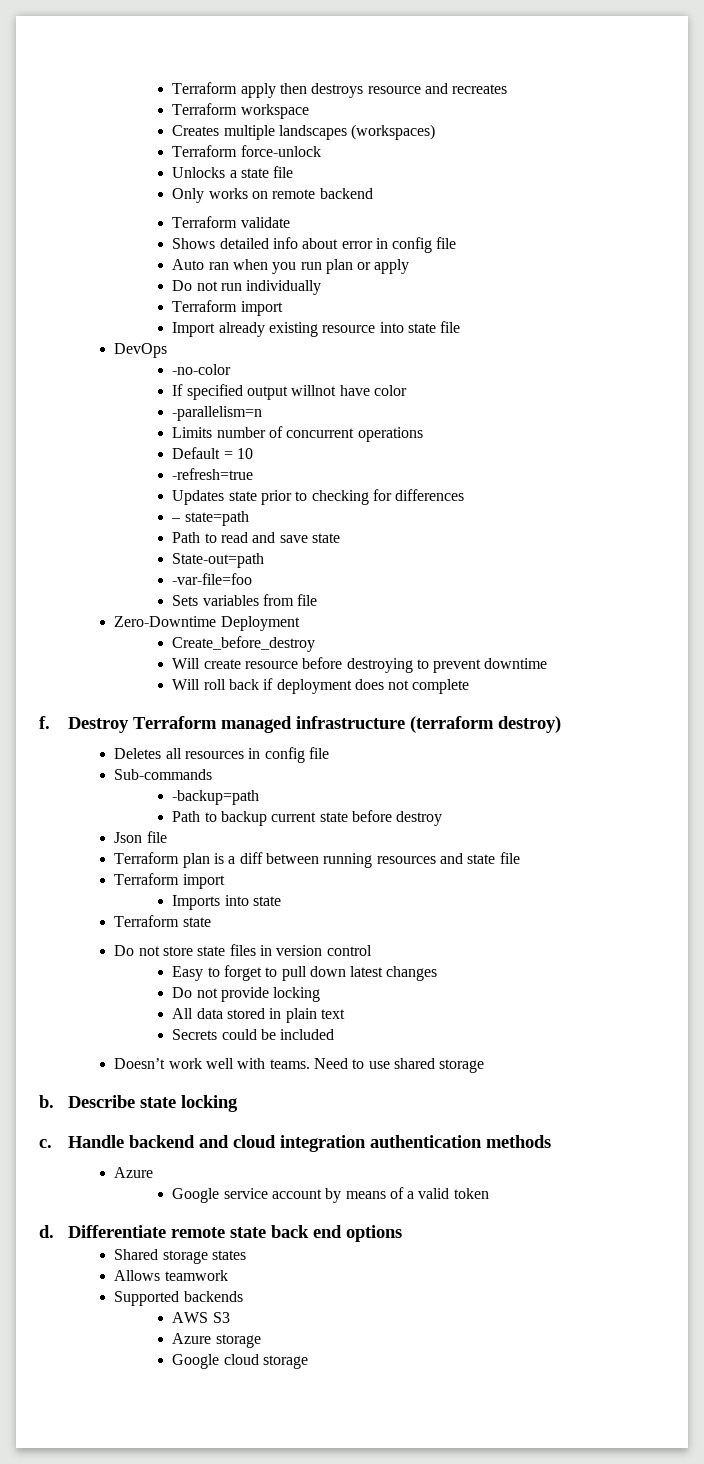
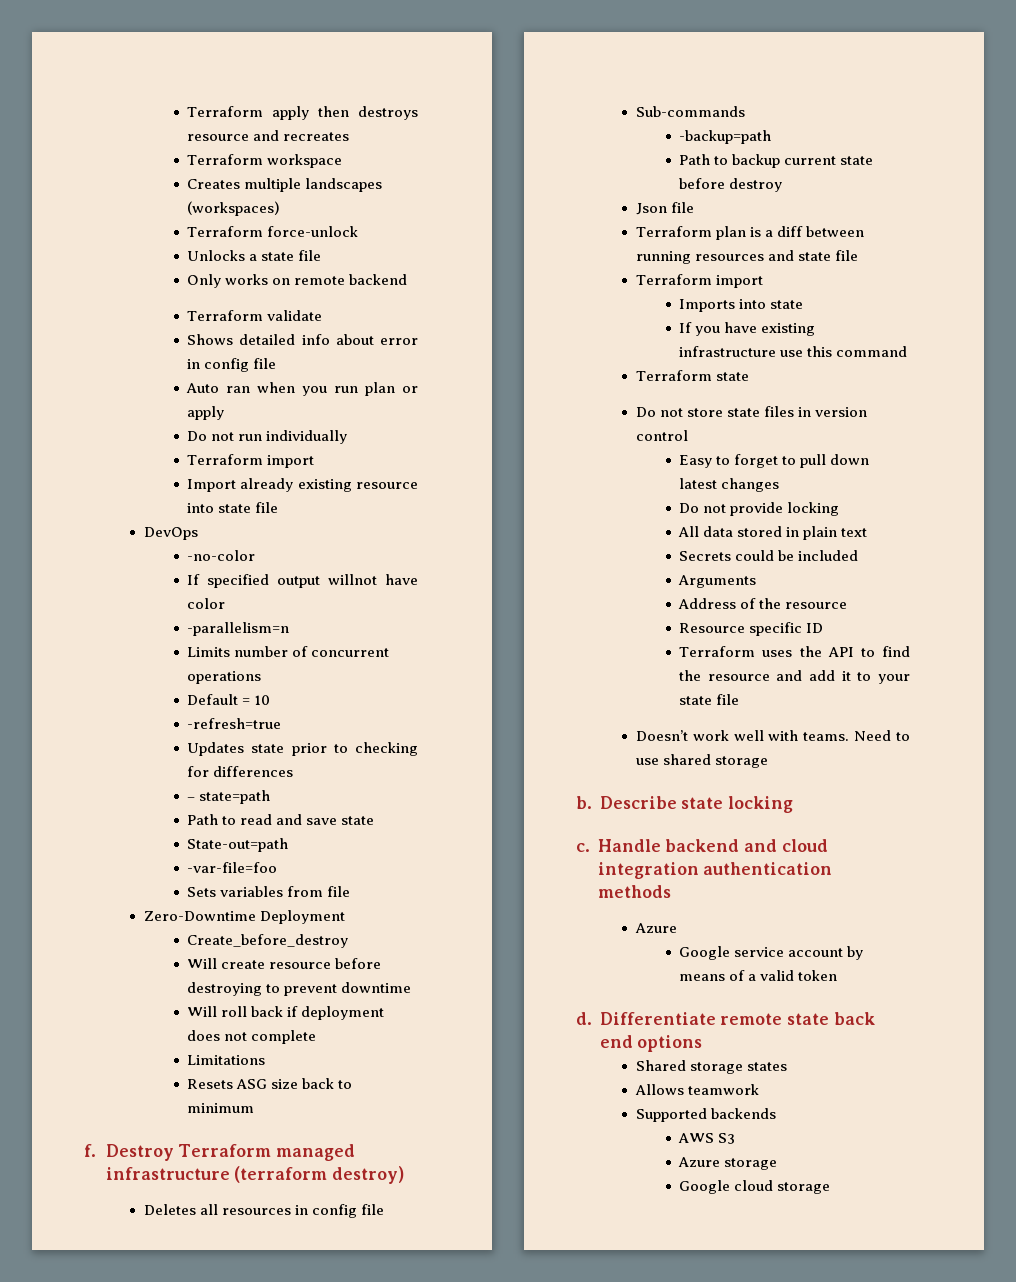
(470, 686) none -> [187,1055,266,1065] [187,1078,353,1089] [187,1103,255,1113] // Limitations // Resets ASG size back to minimum
(281, 901) none -> [679,322,816,336] [679,346,908,357] // If you have existing infrastructure use this command
(335, 1034) none -> [678,575,757,588] [678,598,848,609] [679,622,824,636] [679,646,910,657] [679,670,910,684] [679,694,740,705] // Arguments // Address of the resource // Resource specific ID // Terraform uses the API to find the resource and add it to your state file

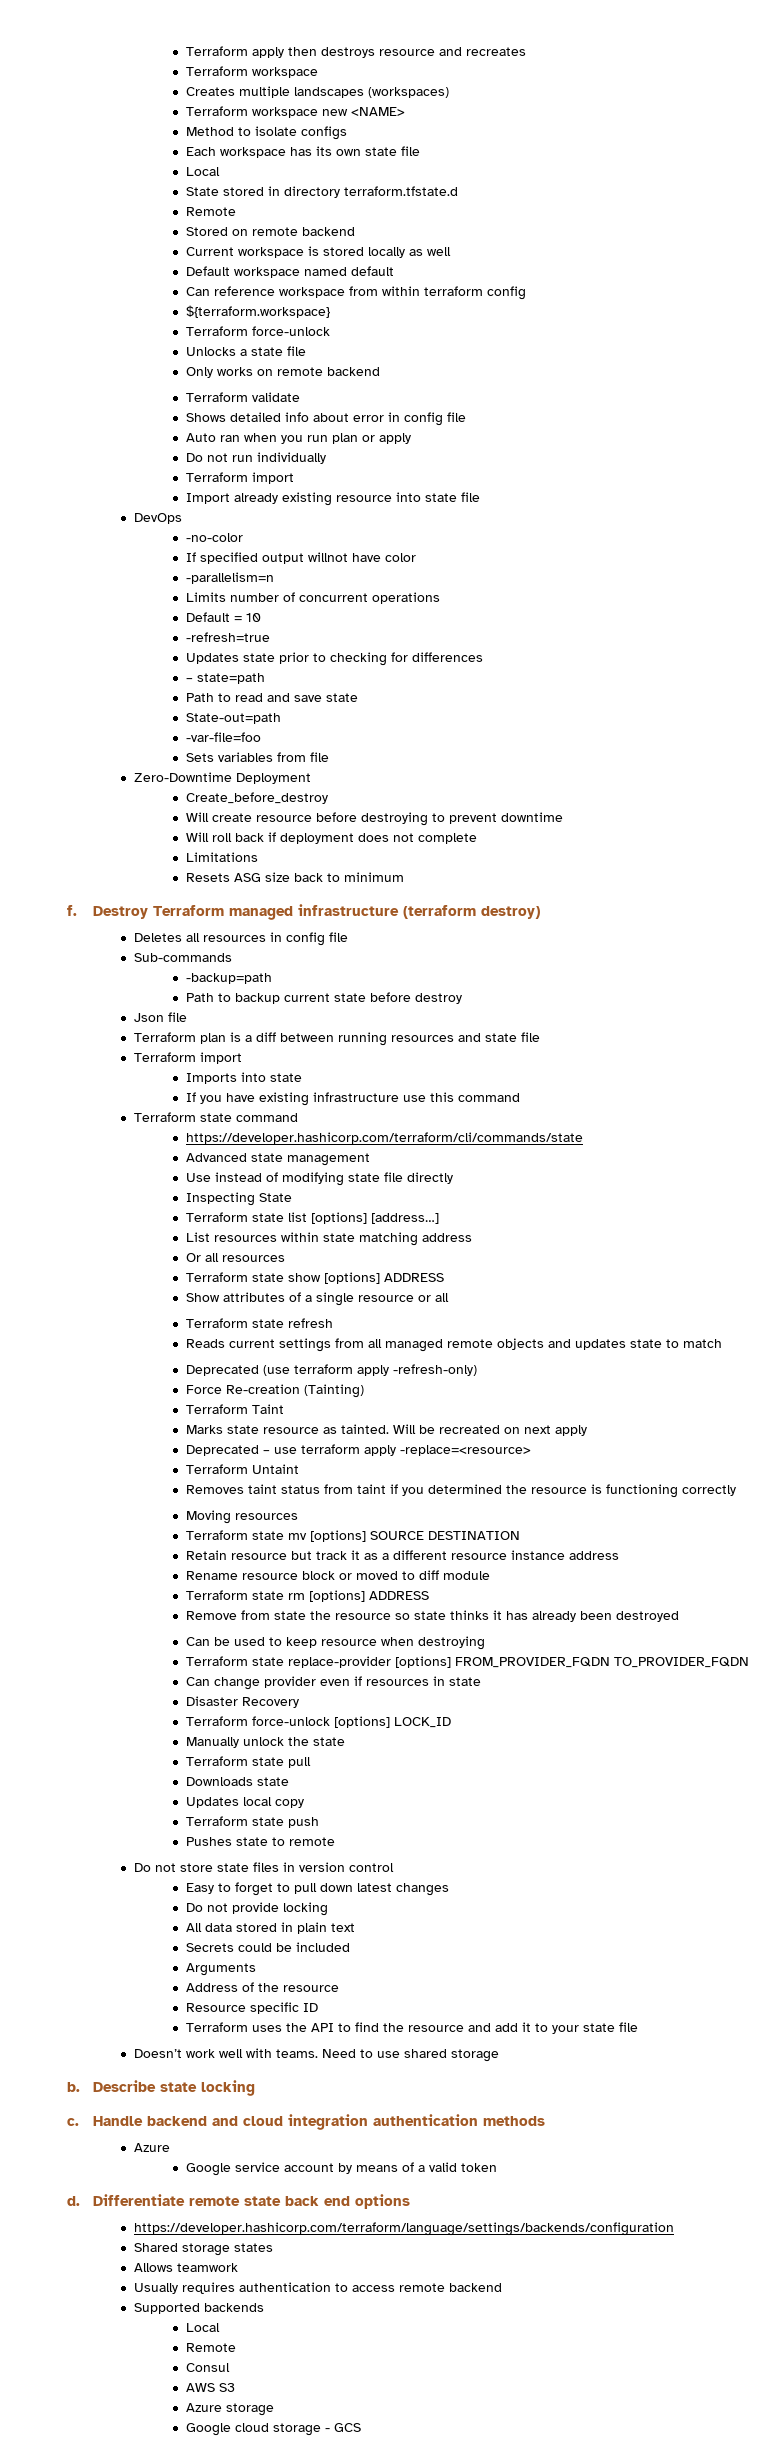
(281, 208) none -> [185,106,405,118] [185,126,347,140] [185,146,420,158] [185,167,220,176] [185,186,458,198] [185,207,236,216] [185,227,355,236] [185,246,451,258] [185,266,394,278] [185,286,526,300] [185,305,330,318] // Terraform workspace new <NAME> // Method to isolate configs // Each workspace has its own state file // Local // State stored in directory terraform.tfstate.d // Remote // Stored on remote backend // Current workspace is stored locally as well // Default workspace named default // Can reference workspace from within terraform config // ${terraform.workspace}
(749, 376) none -> [236,1113,299,1122] [185,1132,583,1144] [185,1153,370,1166] [185,1172,453,1186] [185,1192,292,1206] [185,1212,439,1224] [185,1232,472,1246] [185,1253,285,1262] [185,1272,444,1284] [185,1292,449,1306] [185,1318,333,1328] [185,1338,722,1352] [185,1364,477,1376] [185,1384,364,1398] [185,1404,284,1414] [185,1424,587,1436] [185,1444,531,1456] [185,1464,299,1474] [185,1484,736,1498] [185,1510,298,1524] [185,1530,520,1542] [185,1550,619,1560] [185,1570,490,1580] [185,1590,429,1602] [185,1610,679,1622] [185,1636,485,1650] [185,1656,749,1668] [185,1676,481,1690] [185,1696,299,1708] [185,1716,451,1728] [185,1737,345,1748] [185,1756,311,1768] [185,1777,289,1786] [185,1797,304,1808] [185,1816,319,1828] [185,1837,335,1846] command // https://developer.hashicorp.com/terraform/cli/commands/state // Advanced state management // Use instead of modifying state file directly // Inspecting State // Terraform state list [options] [address…] // List resources within state matching address // Or all resources // Terraform state show [options] ADDRESS // Show attributes of a single resource or all // Terraform state refresh // Reads current settings from all managed remote objects and updates state to match // Deprecated (use terraform apply -refresh-only) // Force Re-creation (Tainting) // Terraform Taint // Marks state resource as tainted. Will be recreated on next apply // Deprecated – use terraform apply -replace=<resource> // Terraform Untaint // Removes taint status from taint if you determined the resource is functioning correctly // Moving resources // Terraform state mv [options] SOURCE DESTINATION // Retain resource but track it as a different resource instance address // Rename resource block or moved to diff module // Terraform state rm [options] ADDRESS // Remove from state the resource so state thinks it has already been destroyed // Can be used to keep resource when destroying // Terraform state replace-provider [options] FROM_PROVIDER_FQDN TO_PROVIDER_FQDN // Can change provider even if resources in state // Disaster Recovery // Terraform force-unlock [options] LOCK_ID // Manually unlock the state // Terraform state pull // Downloads state // Updates local copy // Terraform state push // Pushes state to remote
(703, 1043) none -> [134,2222,675,2236] // https://developer.hashicorp.com/terraform/language/settings/backends/configuration
(759, 1089) none -> [134,2282,503,2294] // Usually requires authentication to access remote backend
(776, 1113) none -> [185,2323,220,2332] [185,2343,236,2352] [185,2363,230,2372] // Local // Remote // Consul
(831, 1188) none -> [324,2423,361,2432] - GCS

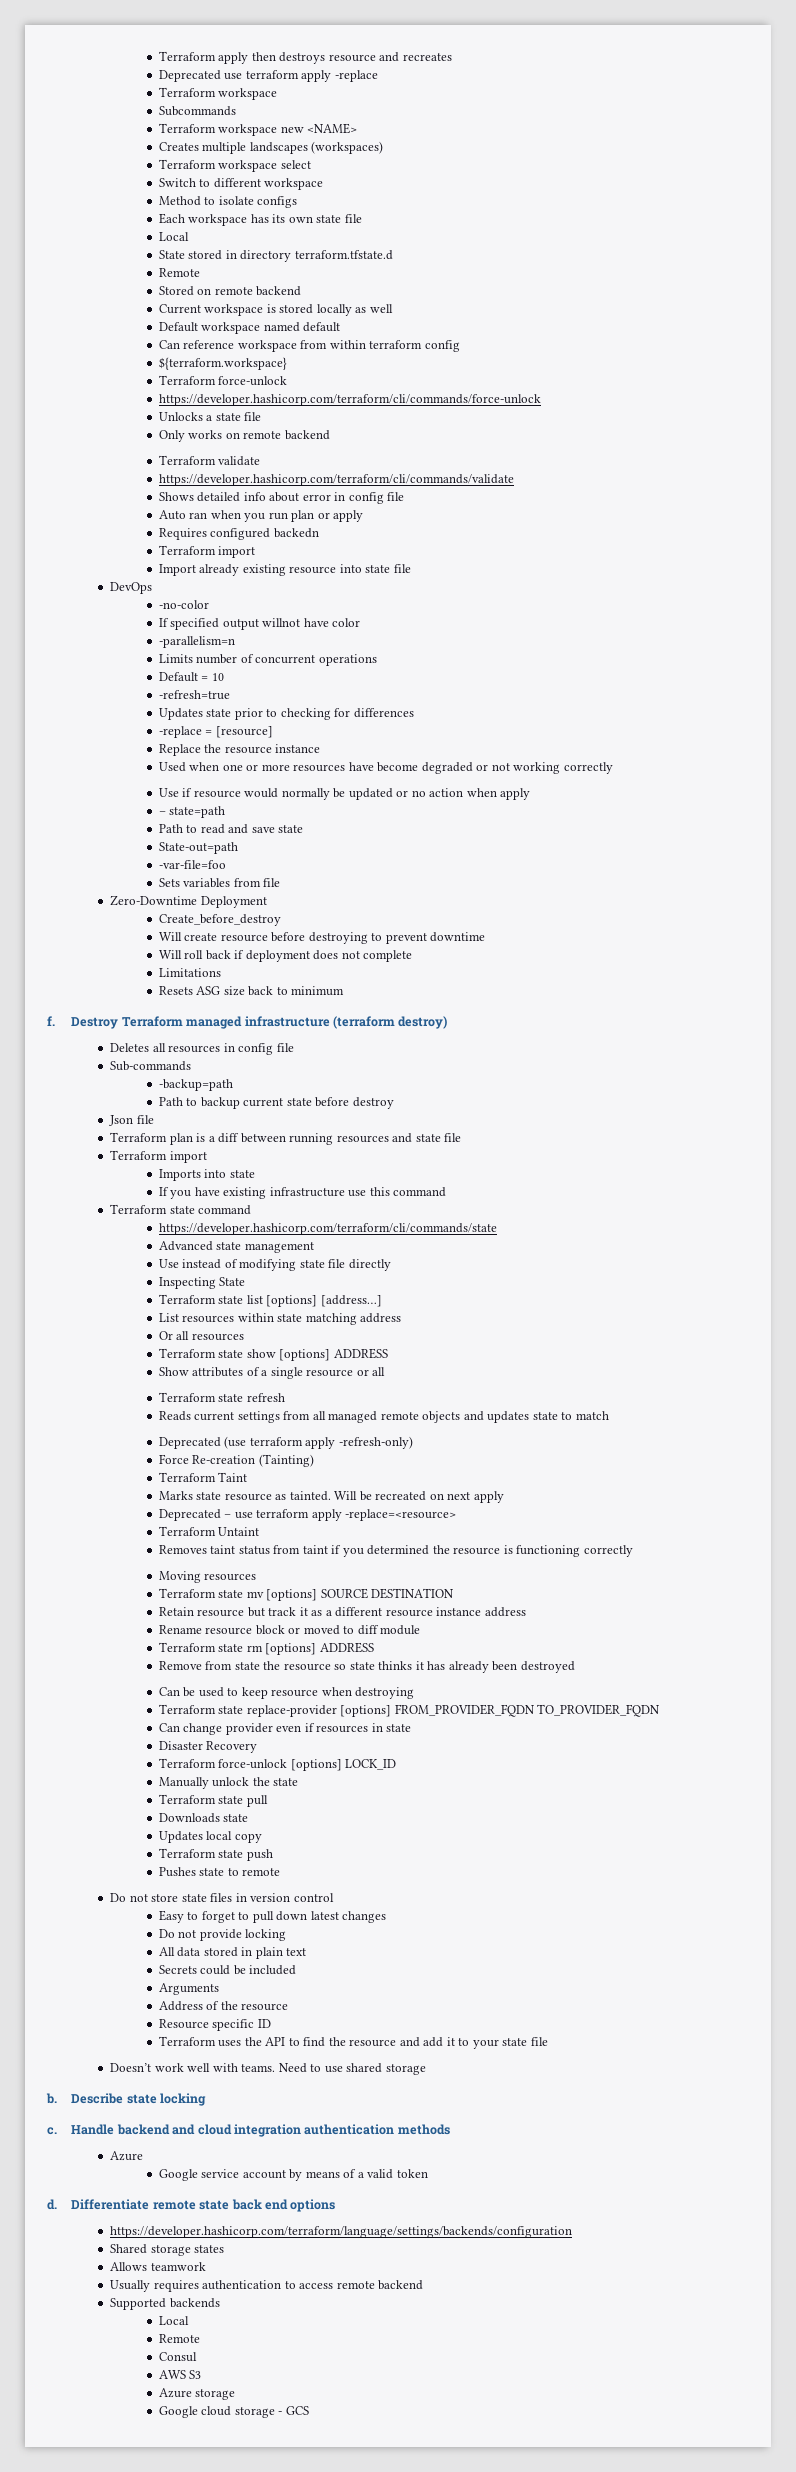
[185,66,318,78] Terraform workspace -> [158,70,378,82] [158,87,278,100] [158,106,236,116] [158,123,358,136] Deprecated use terraform apply -replace // Terraform workspace // Subcommands // Terraform workspace new <NAME>
[321,107,405,116] new <NAME> -> [280,160,311,169] [158,178,324,190] select // Switch to different workspace
(330, 331) none -> [158,394,541,406] // https://developer.hashicorp.com/terraform/cli/commands/force-unlock
(300, 397) none -> [158,474,514,486] // https://developer.hashicorp.com/terraform/cli/commands/validate
[185,452,326,464] Do not run individually -> [158,528,319,540] Requires configured backedn
(483, 657) none -> [158,726,273,738] [158,744,321,756] [158,762,613,774] [158,788,531,800] // -replace = [resource] // Replace the resource instance // Used when one or more resources have become degraded or not working correctly // Use if resource would normally be updated or no action when apply

